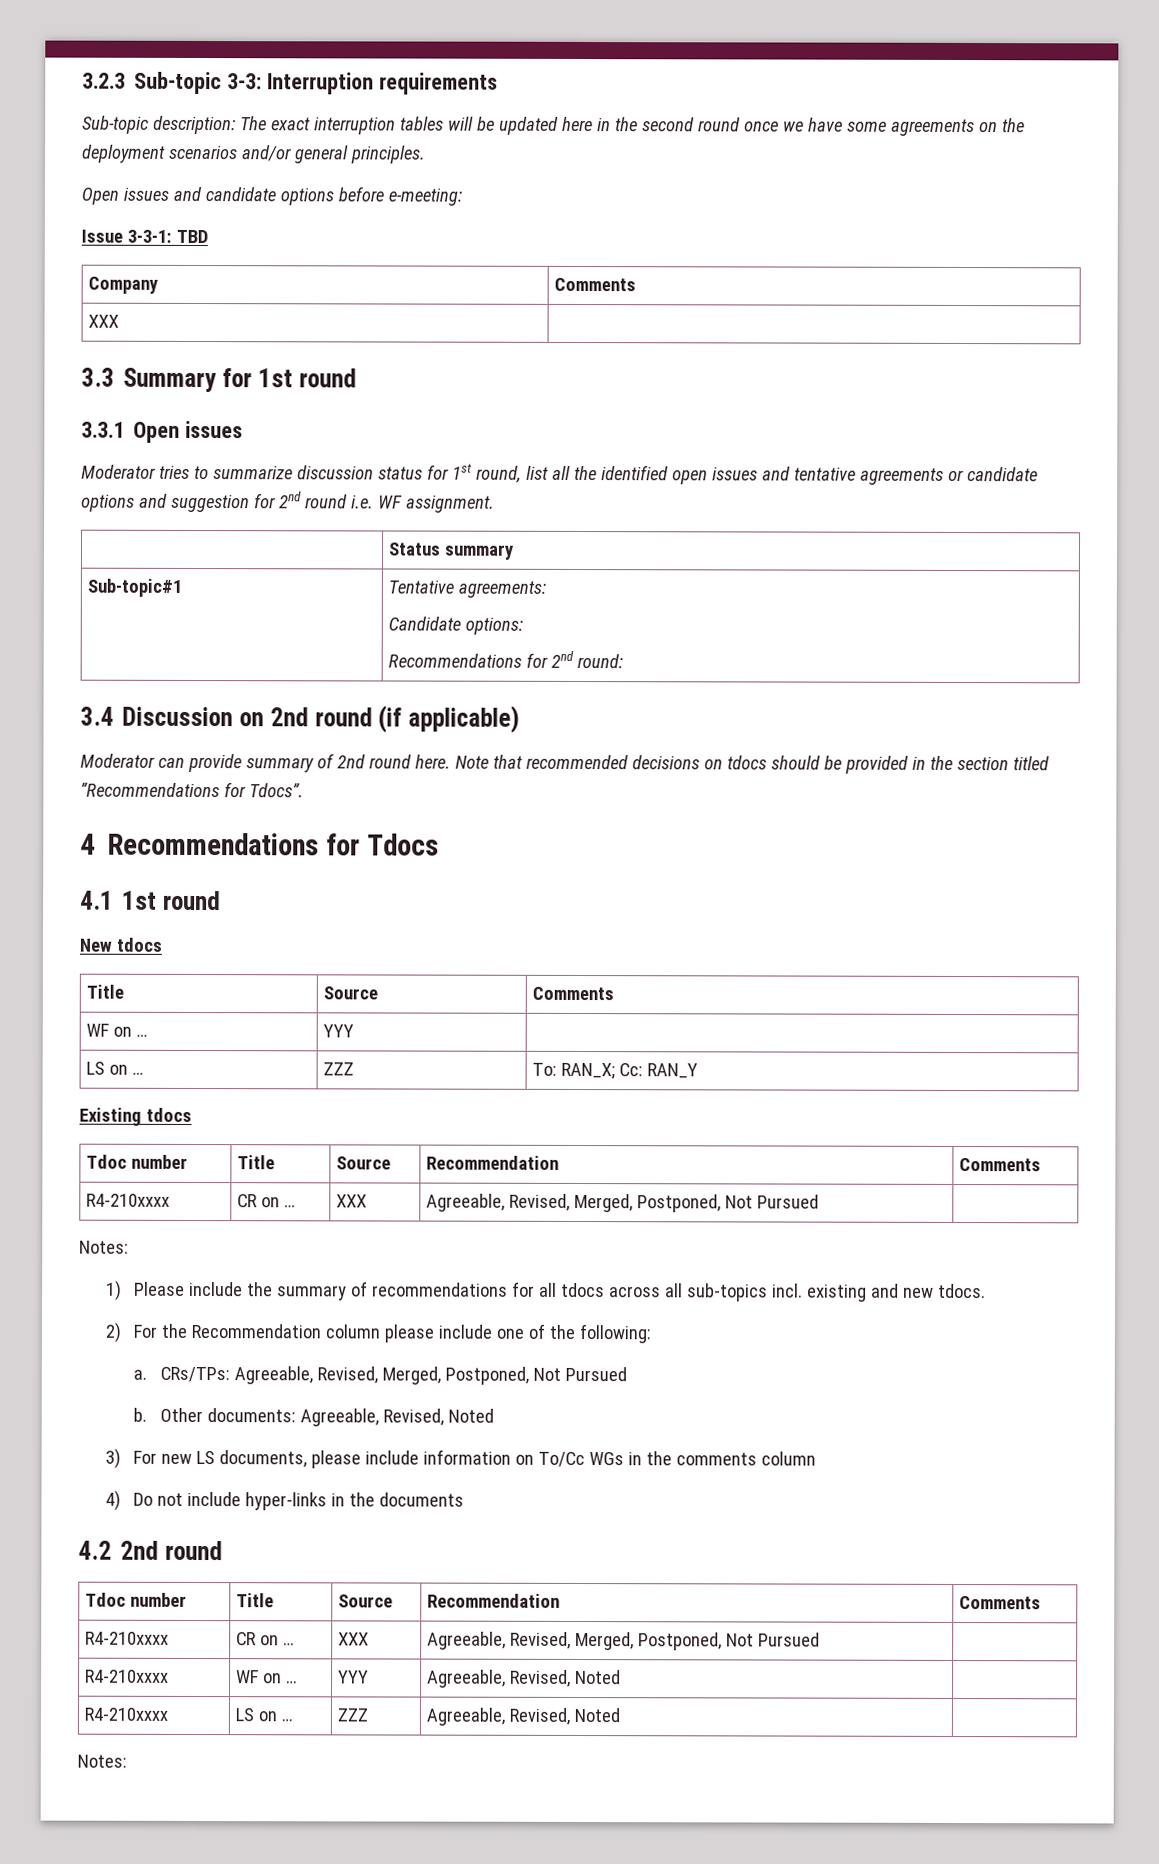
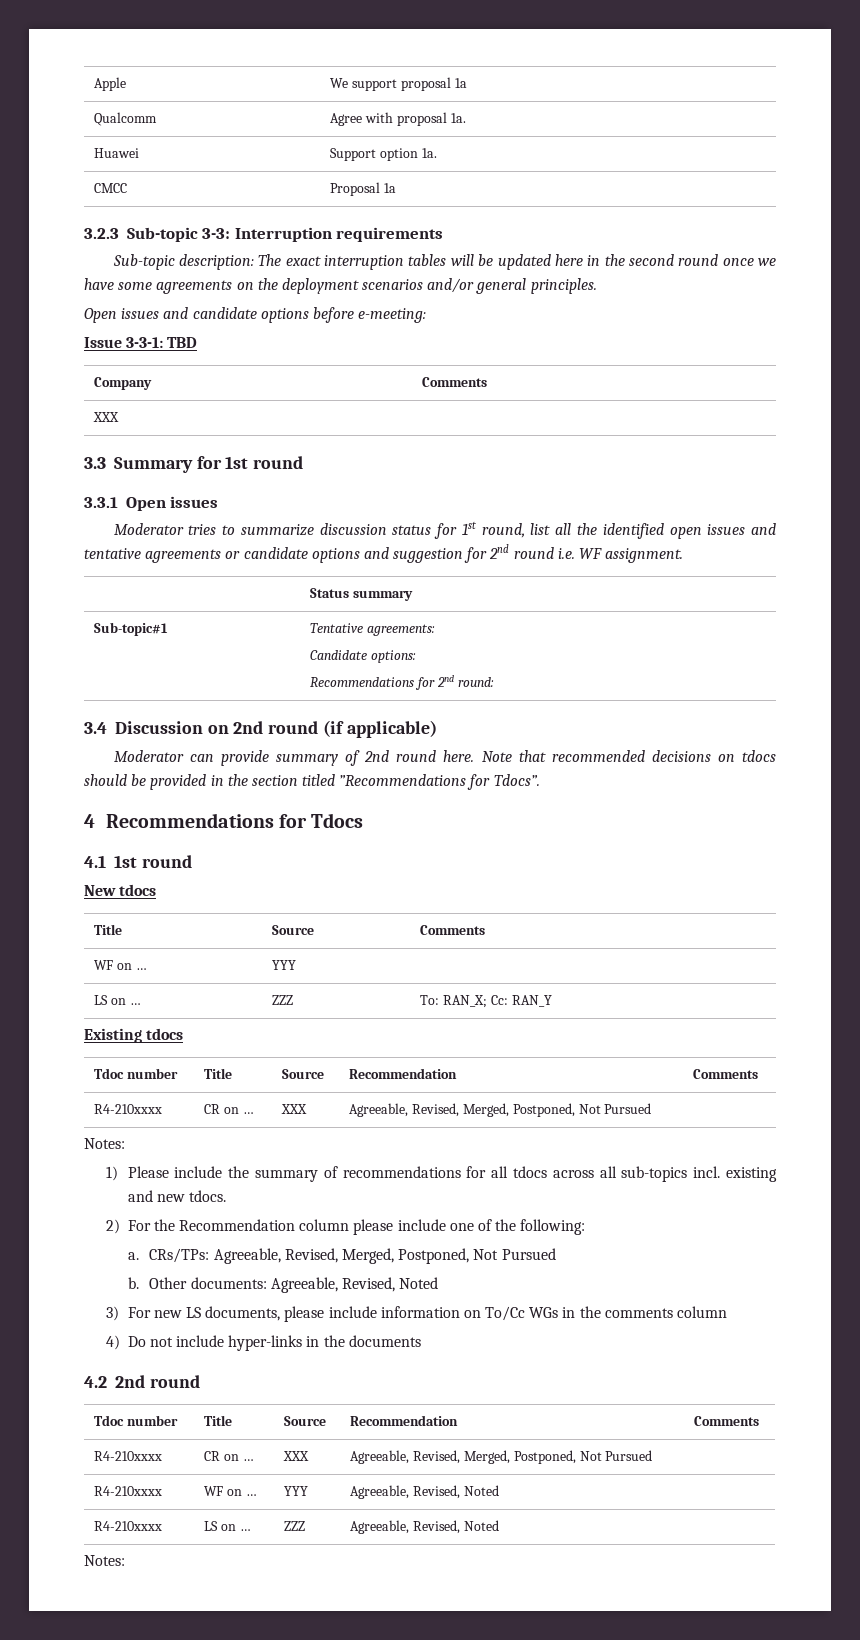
(82, 80) none -> [94,77,127,91] [330,77,467,91] [94,112,158,126] [330,112,466,126] [94,148,140,158] [330,148,438,161] [94,183,128,193] [330,182,397,196] Apple | We support proposal 1a // Qualcomm | Agree with proposal 1a. // Huawei | Support option 1a. // CMCC | Proposal 1a //

